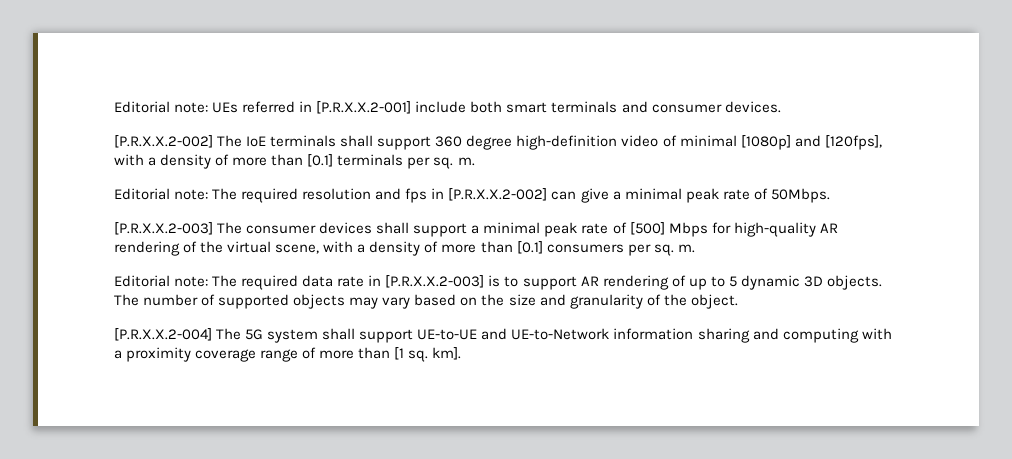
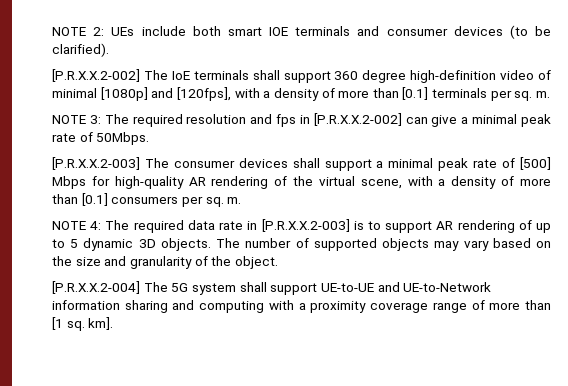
[114,101,412,114] Editorial note: UEs referred in [P.R.X.X.2-001] -> [52,27,135,36] NOTE 2: UEs
(548, 107) none -> [269,27,288,36] IOE
[724,101,781,113] devices. -> [453,25,551,39] [52,43,109,57] devices (to be clarified).
[114,188,209,200] Editorial note: -> [52,115,101,124] NOTE 3:
[114,275,209,287] Editorial note: -> [52,221,102,230] NOTE 4:

